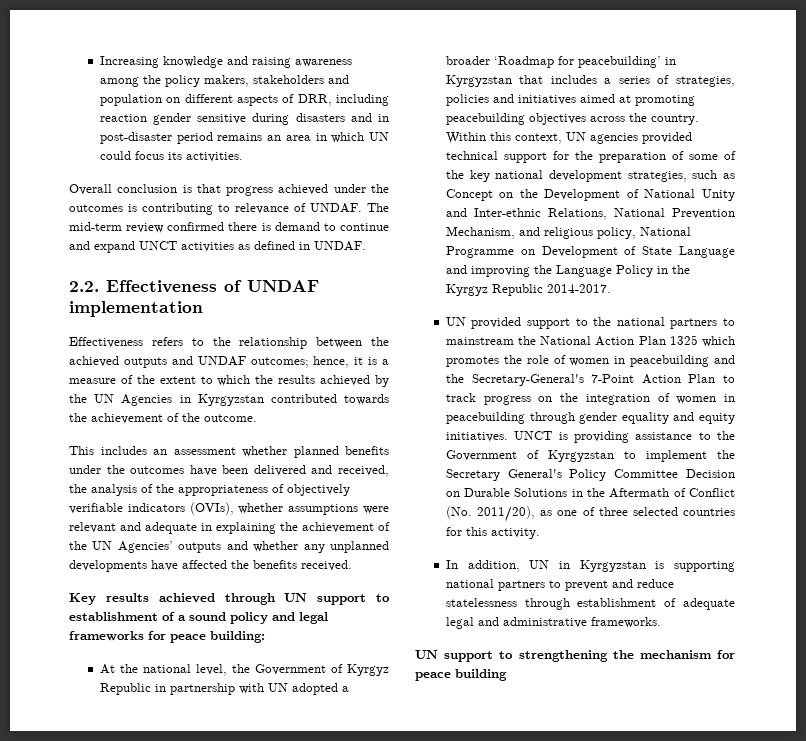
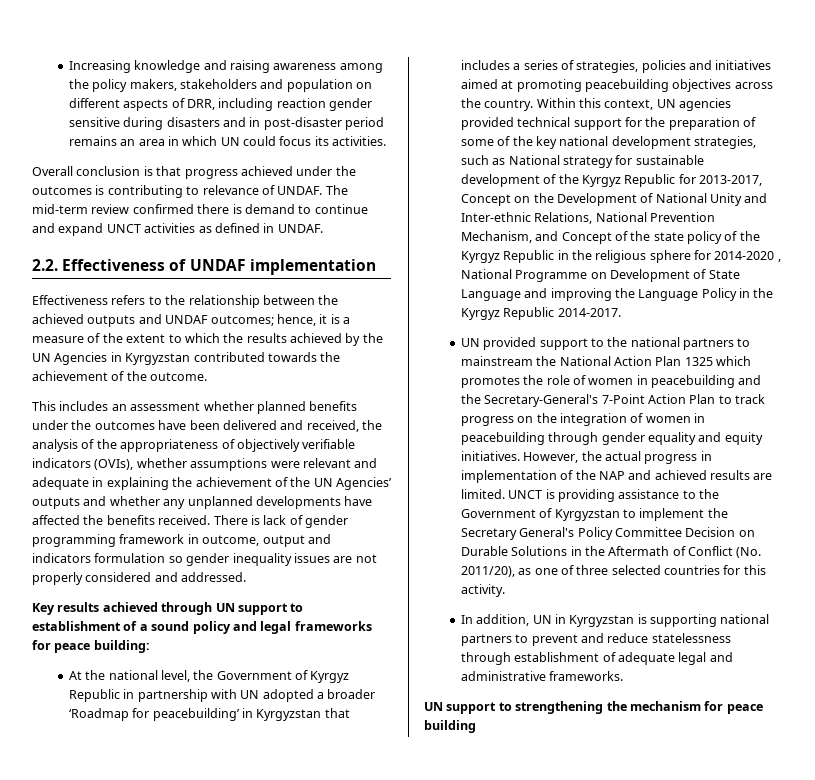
(352, 565) none -> [213,515,348,528] [32,534,331,547] [32,553,377,566] [32,572,247,585] There is lack of gender programming framework in outcome, output and indicators formulation so gender inequality issues are not properly considered and addressed.
(735, 176) none -> [508,155,704,168] [460,174,763,187] National strategy for sustainable development of the Kyrgyz Republic for 2013-2017,
[543,227,636,239] religious policy, -> [561,231,760,244] [460,250,781,263] Concept of the state policy of the Kyrgyz Republic in the religious sphere for 2014-2020 ,
(508, 437) none -> [523,451,712,464] [460,470,773,483] [460,489,505,499] However, the actual progress in implementation of the NAP and achieved results are limited.

